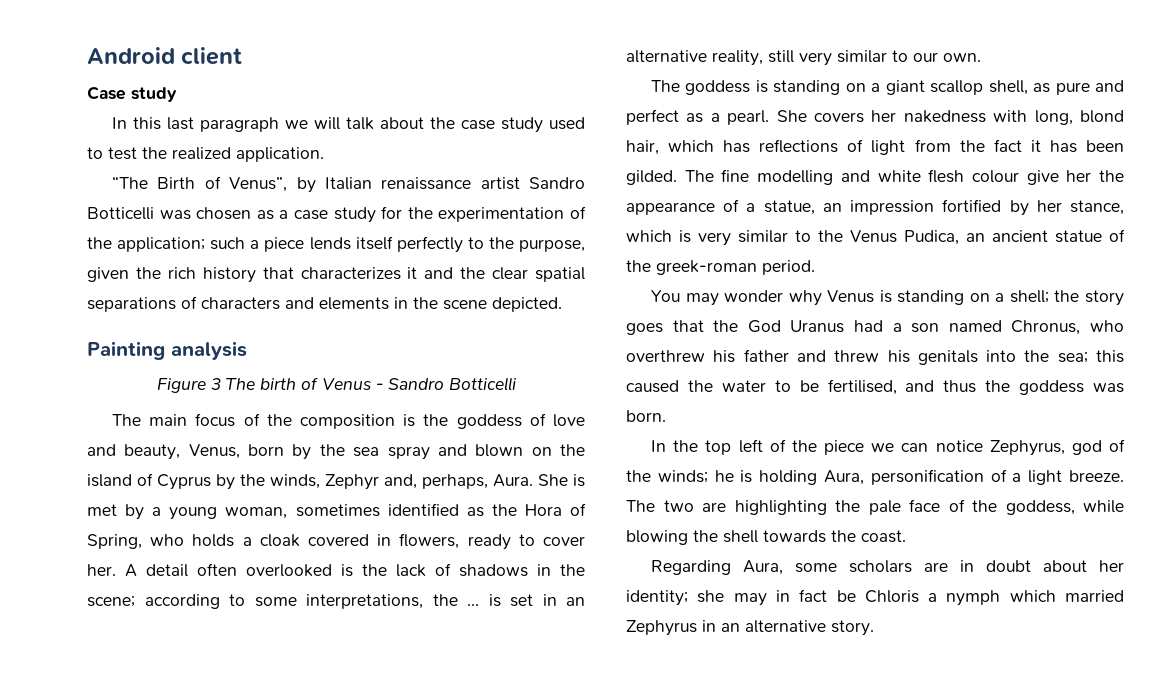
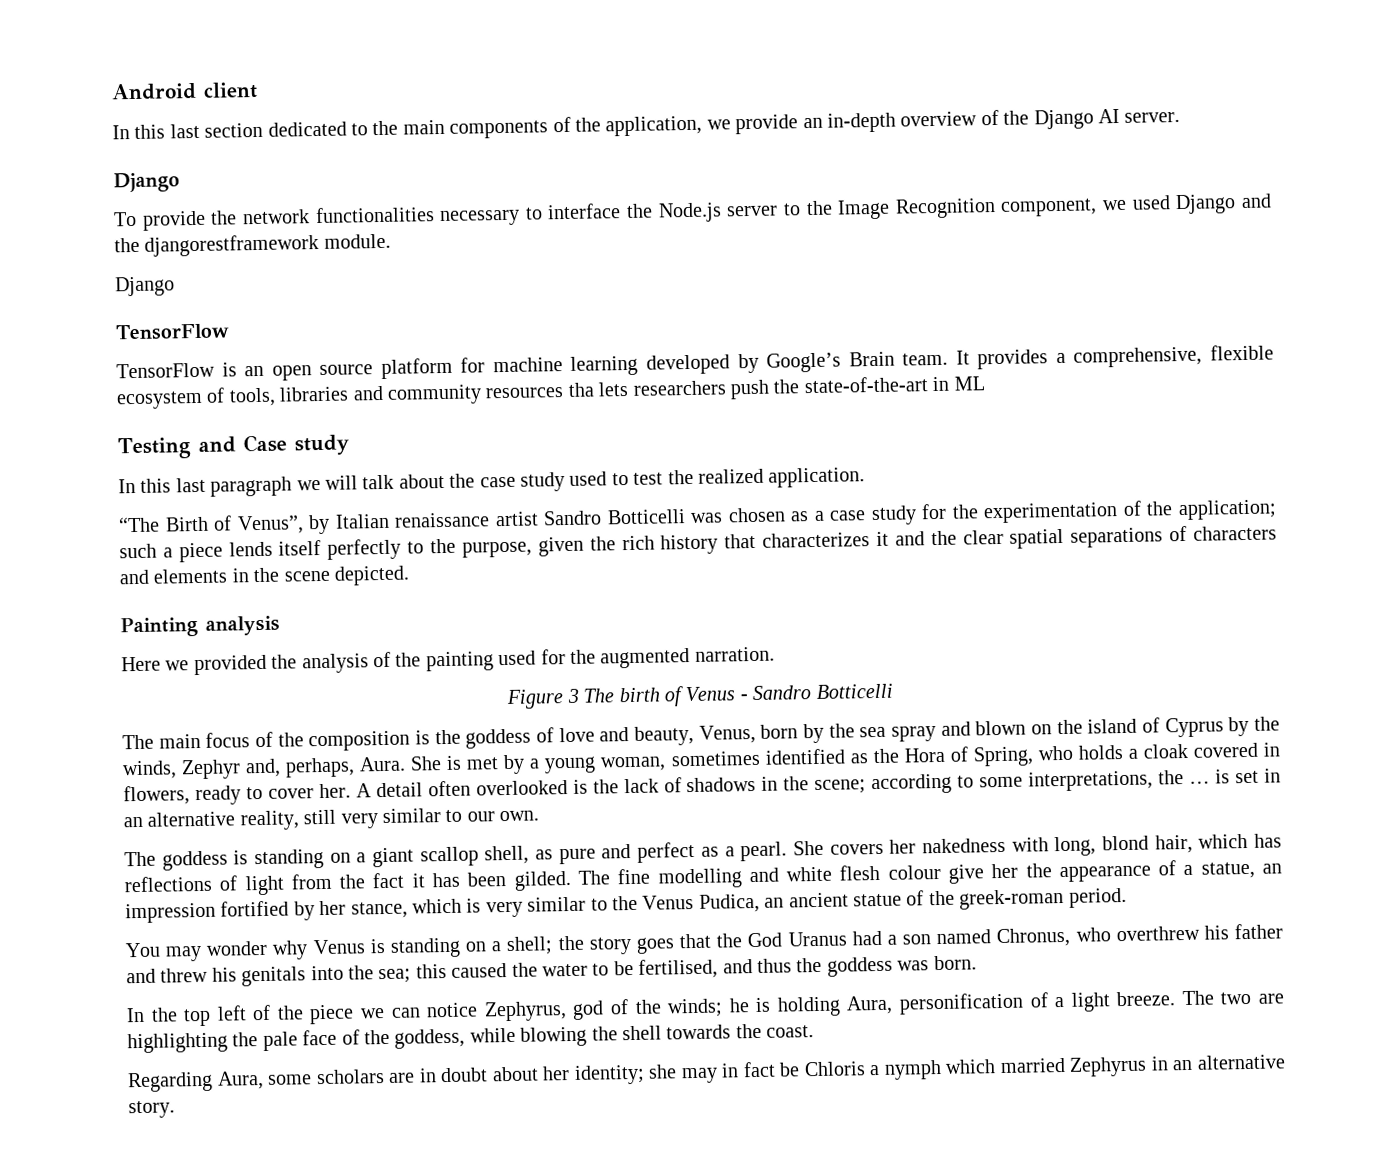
(243, 56) none -> [112,108,1181,140] [113,172,180,193] [113,193,1272,231] [114,233,391,257] [115,276,175,297] [115,323,230,341] [116,344,1274,381] [116,376,985,410] [117,436,236,460] In this last section dedicated to the main components of the application, we provide an in-depth overview of the Django AI server. // Django // To provide the network functionalities necessary to interface the Node.js server to the Image Recognition component, we used Django and the djangorestframework module. // Django // TensorFlow // TensorFlow is an open source platform for machine learning developed by Google’s Brain team. It provides a comprehensive, flexible ecosystem of tools, libraries and community resources tha lets researchers push the state-of-the-art in ML // Testing and
(247, 350) none -> [121,646,775,676] // Here we provided the analysis of the painting used for the augmented narration.

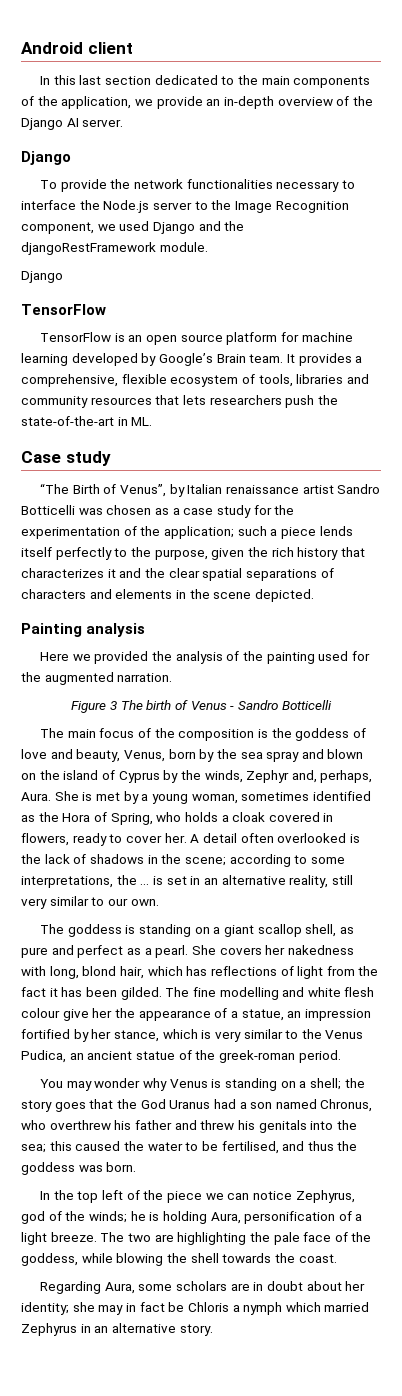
[144,233,320,257] djangorestframework -> [21,242,156,255] djangoRestFramework
[567,382,595,397] tha -> [155,395,180,405] that
[953,376,985,391] [117,436,236,460] ML // Testing and -> [131,417,153,426] ML. //
[118,467,866,497] // In this last paragraph we will talk about the case study used to test the realized application. -> (111, 458) none

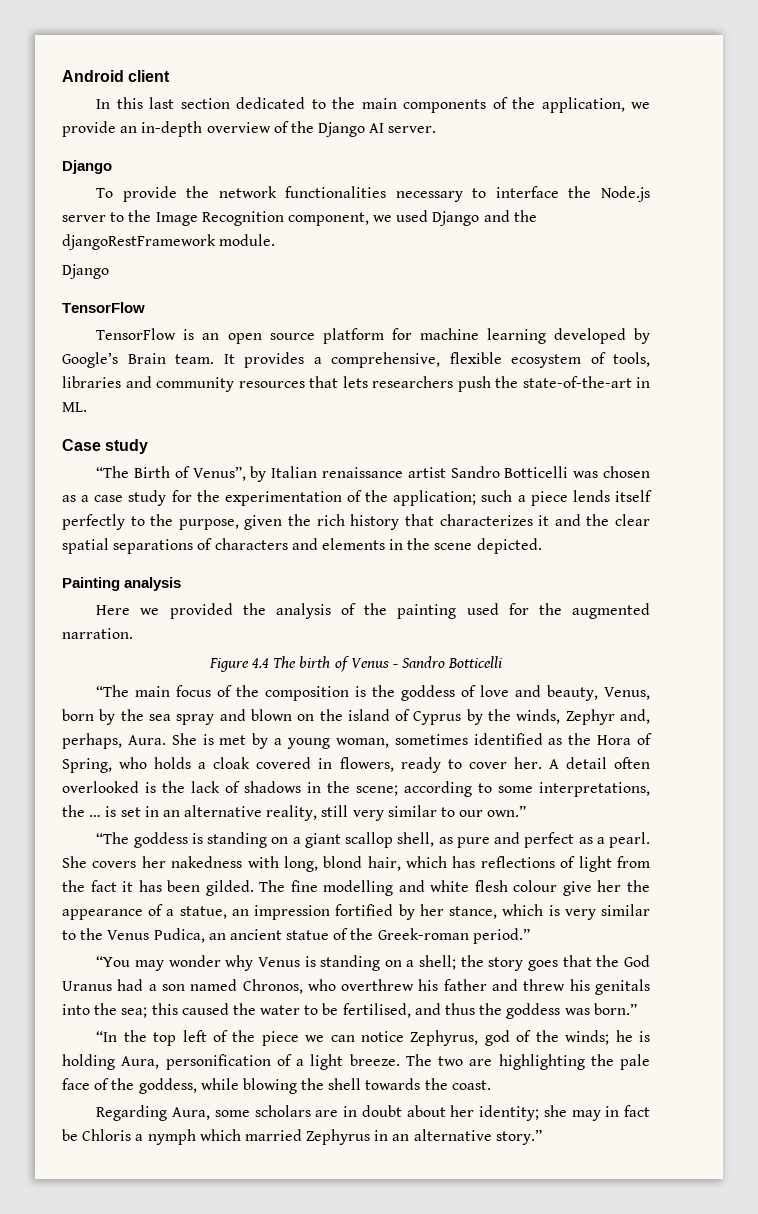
[110,701,118,710] 3 -> [251,658,269,668] 4.4
[40,728,65,738] The -> [96,685,130,697] “The
[130,899,159,906] [40,924,65,934] own. // The -> [487,805,527,817] [96,832,130,844] own.” // “The
[218,1050,341,1063] [40,1079,64,1088] greek-roman period. // You -> [377,928,530,944] [96,956,131,967] Greek-roman period.” // “You
[320,1099,373,1112] Chronus, -> [242,979,303,994] Chronos,
[106,1162,137,1172] [40,1191,51,1200] born. // In -> [593,1003,637,1015] [96,1031,118,1042] born.” // “In
[179,1324,213,1336] story. -> [495,1129,542,1145] story.”

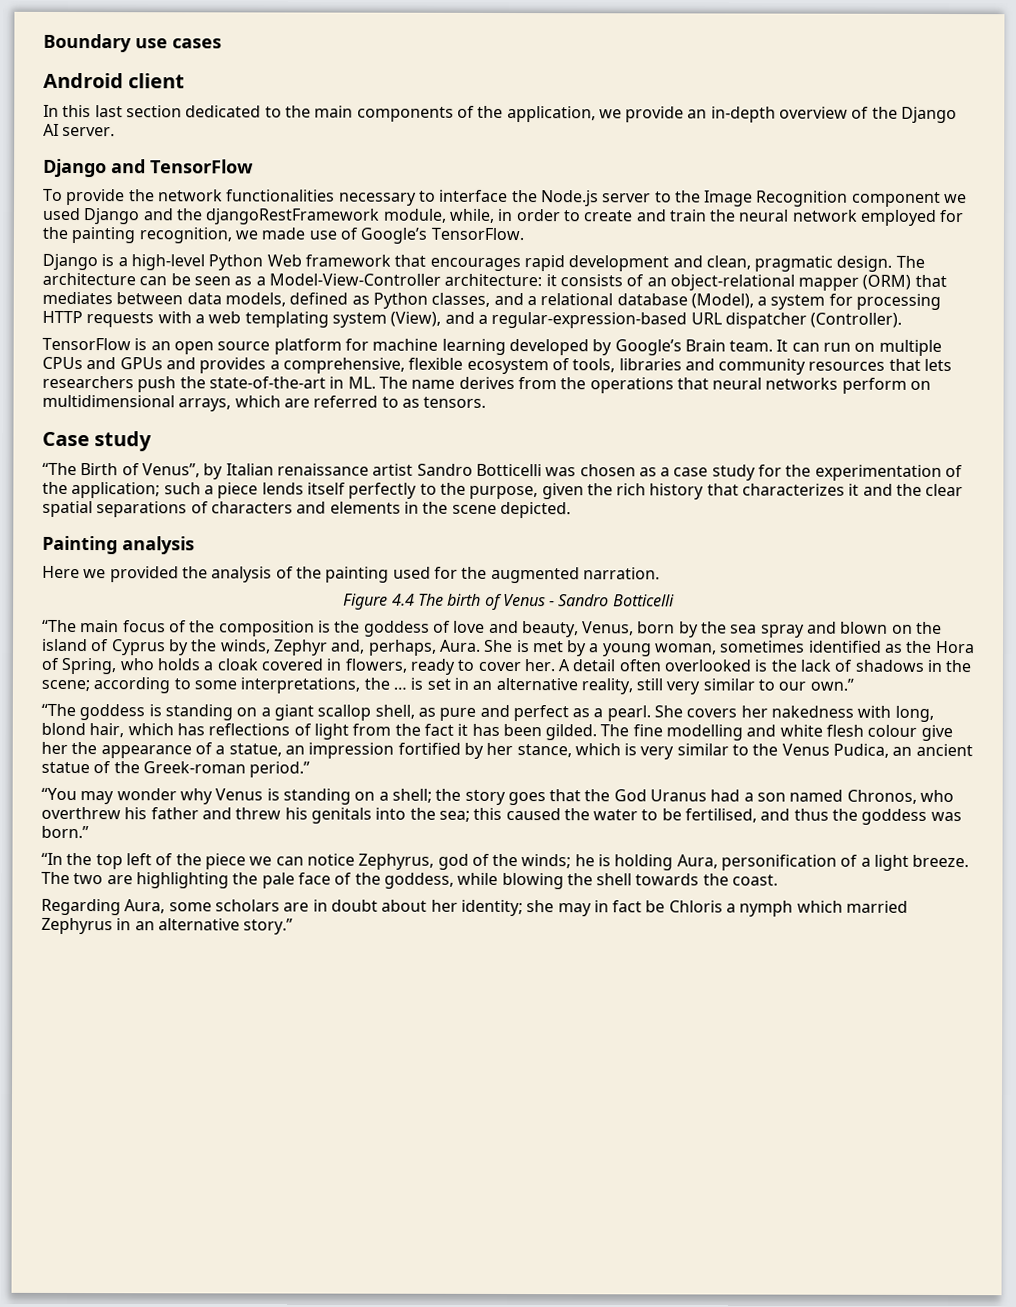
(62, 76) none -> [43,33,222,53] Boundary use cases //
(112, 167) none -> [111,159,254,174] and TensorFlow
[287,212,369,226] component, -> [851,191,941,207] component
[219,234,276,246] [62,264,109,279] [62,302,145,313] module. // Django // TensorFlow -> [382,208,965,226] [42,226,524,244] [42,253,925,272] [42,272,947,291] [42,291,942,310] [42,310,903,329] module, while, in order to create and train the neural network employed for the painting recognition, we made use of Google’s TensorFlow. // Django is a high-level Python Web framework that encourages rapid development and clean, pragmatic design. The architecture can be seen as a Model-View-Controller architecture: it consists of an object-relational mapper (ORM) that mediates between data models, defined as Python classes, and a relational database (Model), a system for processing HTTP requests with a web templating system (View), and a regular-expression-based URL dispatcher (Controller).
(235, 359) none -> [791,339,942,356] [42,356,196,370] can run on multiple CPUs and GPUs and
(87, 407) none -> [378,376,932,394] [42,394,487,412] The name derives from the operations that neural networks perform on multidimensional arrays, which are referred to as tensors.

